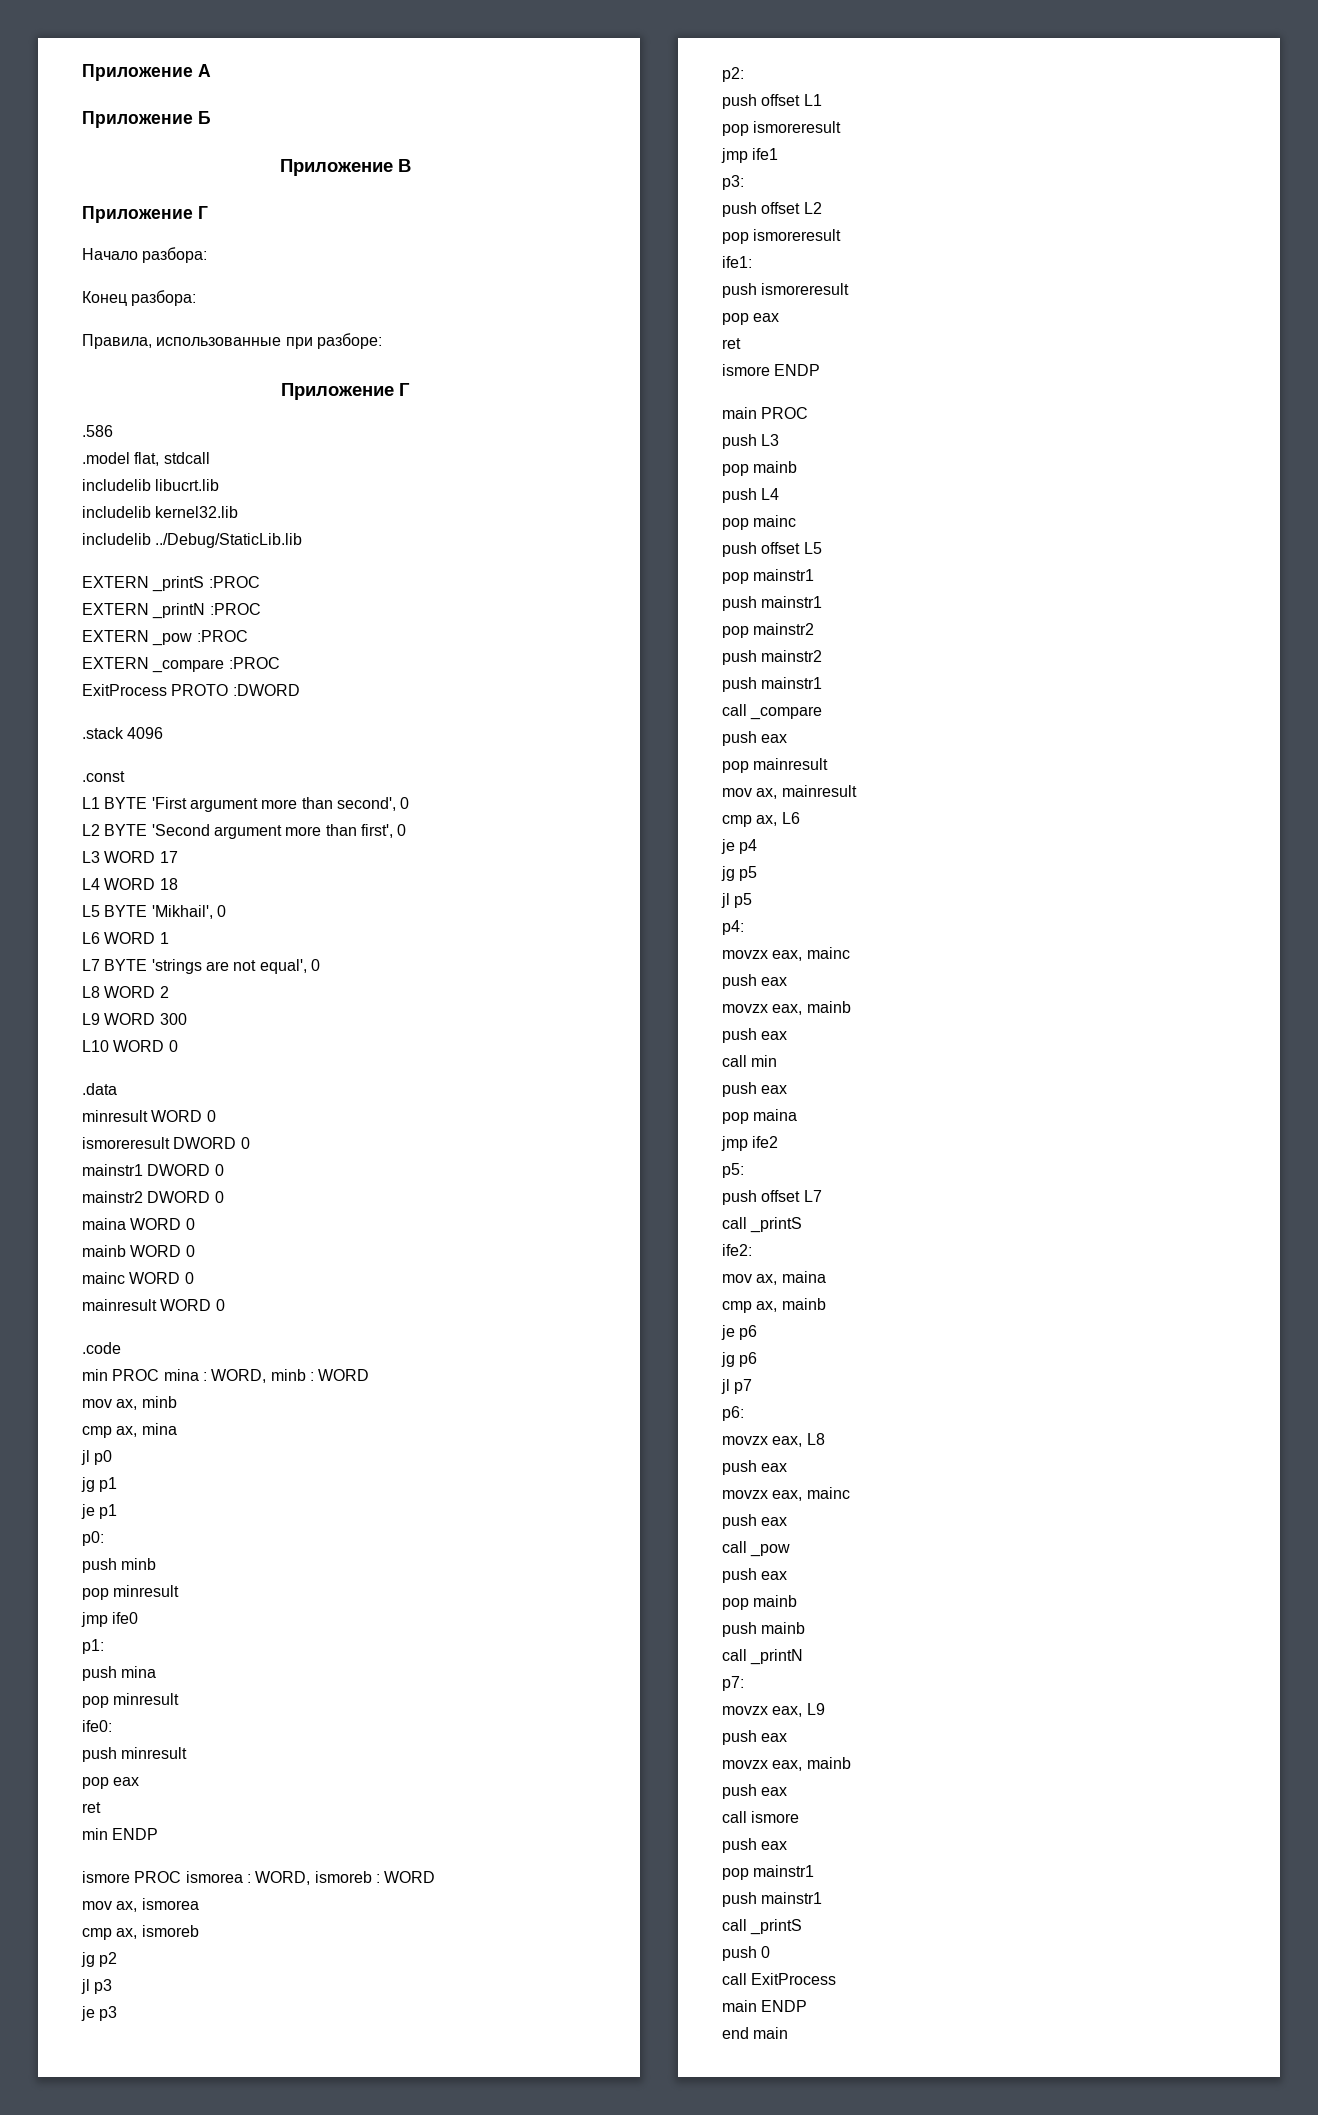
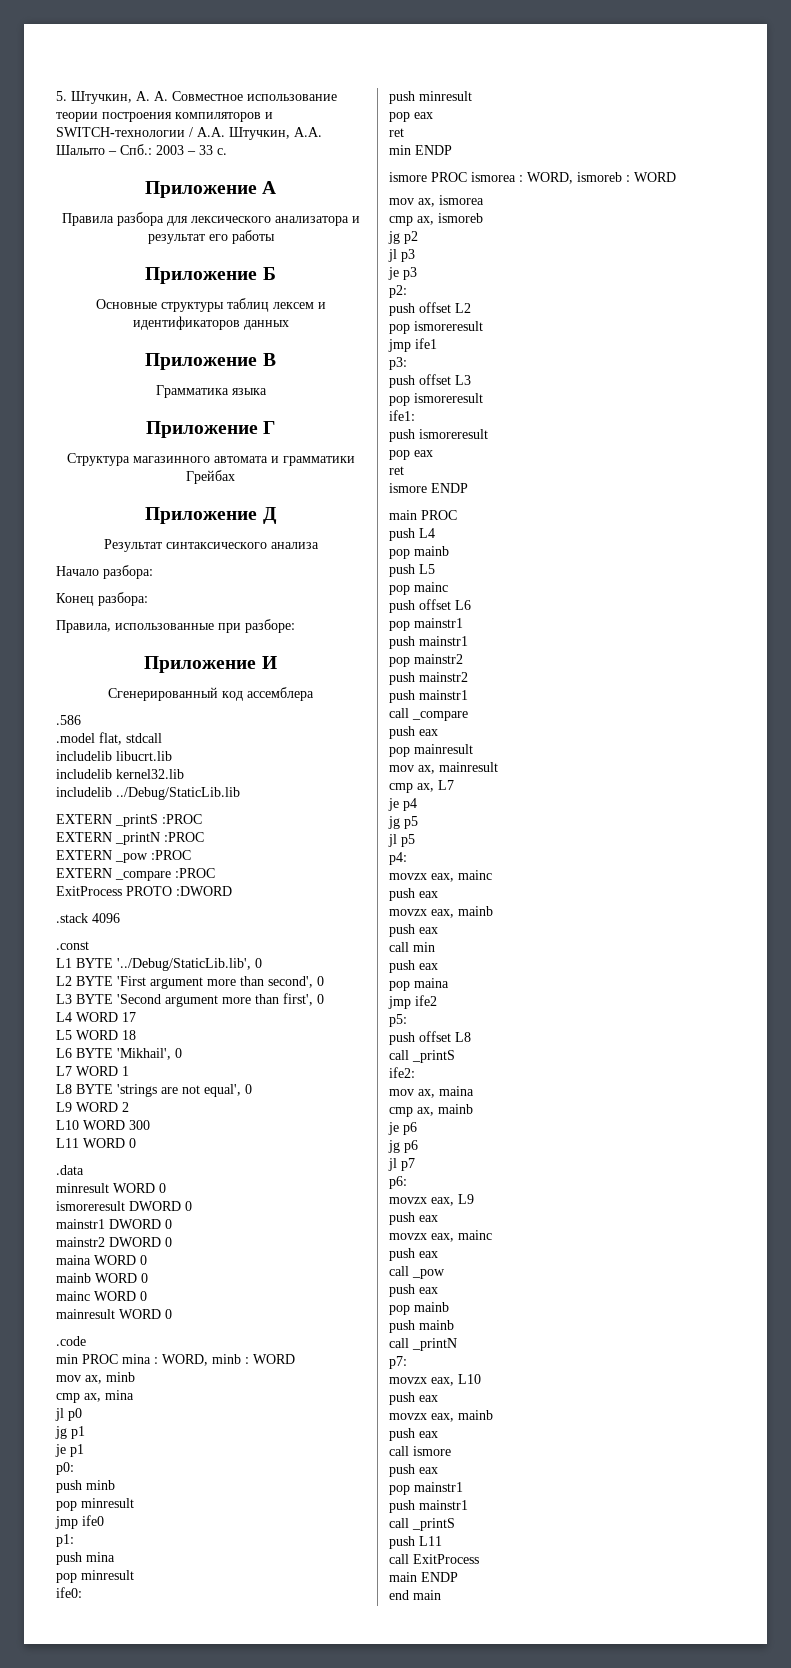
[82,64,211,81] [82,111,211,128] Приложение А // Приложение Б -> [56,91,337,104] [56,112,273,122] [56,127,322,140] [56,144,227,155] [144,181,277,198] [61,212,360,226] [147,230,275,244] [145,267,276,284] [95,298,326,312] [132,316,289,330] 5. Штучкин, A. A. Совместное использование теории построения компиляторов и SWITCH-технологии / А.А. Штучкин, А.А. Шалыто – Спб.: 2003 – 33 с. // Приложение А // Правила разбора для лексического анализатора и результат его работы // Приложение Б // Основные структуры таблиц лексем и идентификаторов данных
[82,206,208,223] // Приложение Г -> [155,385,267,398] [145,421,276,438] [66,453,355,466] [186,470,235,484] [145,507,277,524] [103,539,319,552] // Грамматика языка // Приложение Г // Структура магазинного автомата и грамматики Грейбах // Приложение Д // Результат синтаксического анализа
[399,383,410,396] Г -> [261,656,277,669] [108,687,314,701] И // Сгенерированный код ассемблера
(148, 803) none -> [117,958,262,971] [56,976,113,986] '../Debug/StaticLib.lib', 0 // L2 BYTE
[82,824,100,836] L2 -> [56,994,72,1004] L3
[82,851,100,863] L3 -> [56,1012,72,1022] L4
[82,878,100,890] L4 -> [56,1030,72,1040] L5
[82,905,100,917] L5 -> [56,1048,72,1058] L6
[82,932,100,944] L6 -> [56,1066,72,1076] L7
[82,959,100,971] L7 -> [56,1084,72,1094] L8
[82,986,100,998] L8 -> [56,1102,72,1112] L9
[82,1013,100,1025] L9 -> [56,1120,79,1130] L10
[82,1040,109,1052] L10 -> [56,1138,79,1148] L11
[803,94,822,106] L1 -> [455,303,471,313] L2
[803,202,822,214] L2 -> [455,375,471,385] L3
[761,434,780,446] [722,461,798,476] [722,488,780,503] L3 // pop mainb // push L4 -> [419,528,435,538] [389,546,449,559] [389,564,435,577] L4 // pop mainb // push L5
[803,542,822,554] L5 -> [455,600,471,610] L6
[781,812,800,824] L6 -> [438,780,454,790] L7
[803,1190,822,1202] L7 -> [455,1032,471,1042] L8
[806,1433,825,1445] L8 -> [458,1194,474,1204] L9
[806,1703,825,1715] L9 -> [458,1374,481,1384] L10
[761,1946,771,1958] 0 -> [419,1536,442,1546] L11

